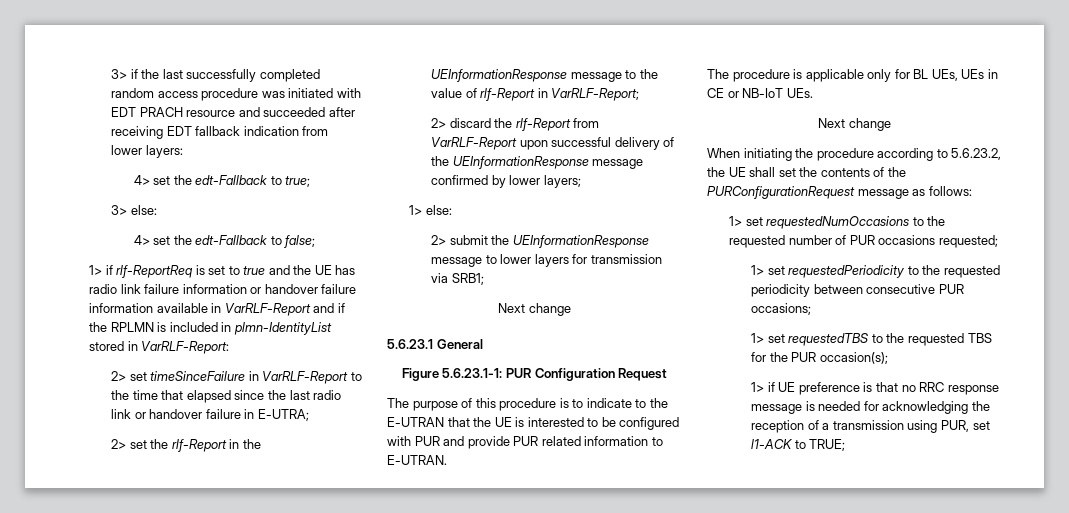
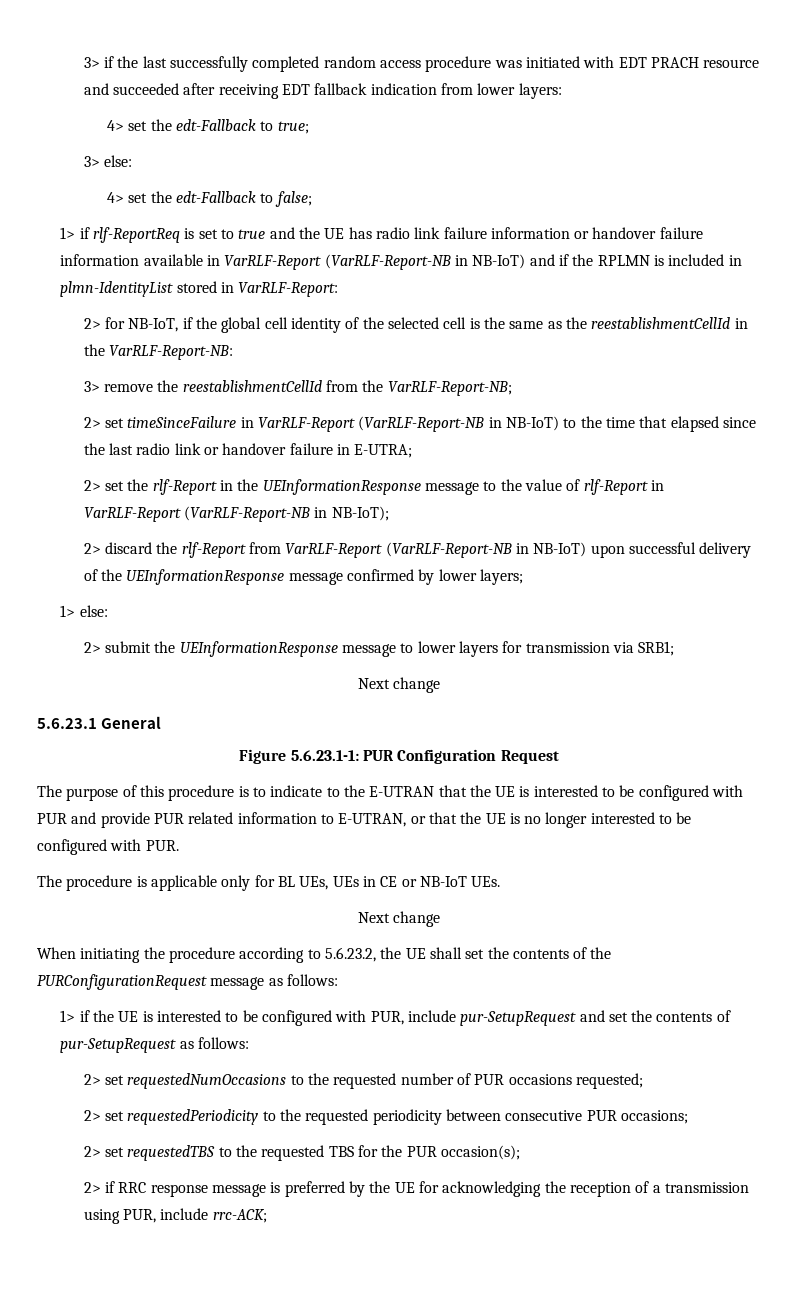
(311, 309) none -> [324,254,526,270] (VarRLF-Report-NB in NB-IoT)
(230, 347) none -> [83,317,748,333] [83,344,234,360] [83,380,512,396] // 2> for NB-IoT, if the global cell identity of the selected cell is the same as the reestablishmentCellId in the VarRLF-Report-NB: // 3> remove the reestablishmentCellId from the VarRLF-Report-NB;
(349, 377) none -> [358,416,559,432] (VarRLF-Report-NB in NB-IoT)
[551,88,640,101] VarRLF-Report; -> [83,506,389,522] VarRLF-Report (VarRLF-Report-NB in NB-IoT);
(518, 143) none -> [385,542,587,558] (VarRLF-Report-NB in NB-IoT)
[387,455,447,465] E-UTRAN. -> [338,812,692,828] [37,839,179,855] E-UTRAN, or that the UE is no longer interested to be configured with PUR.
(743, 221) none -> [79,1010,731,1026] [60,1037,250,1053] [83,1074,101,1085] if the UE is interested to be configured with PUR, include pur-SetupRequest and set the contents of pur-SetupRequest as follows: // 2>
[751,265,765,275] 1> -> [83,1110,101,1121] 2>
[751,333,765,343] 1> -> [83,1146,101,1157] 2>
[751,382,999,395] [751,401,861,414] 1> if UE preference is that no RRC response message is needed -> [83,1181,415,1197] 2> if RRC response message is preferred by the UE
[972,421,990,430] [751,439,846,451] set l1-ACK to TRUE; -> [160,1208,267,1223] include rrc-ACK;

